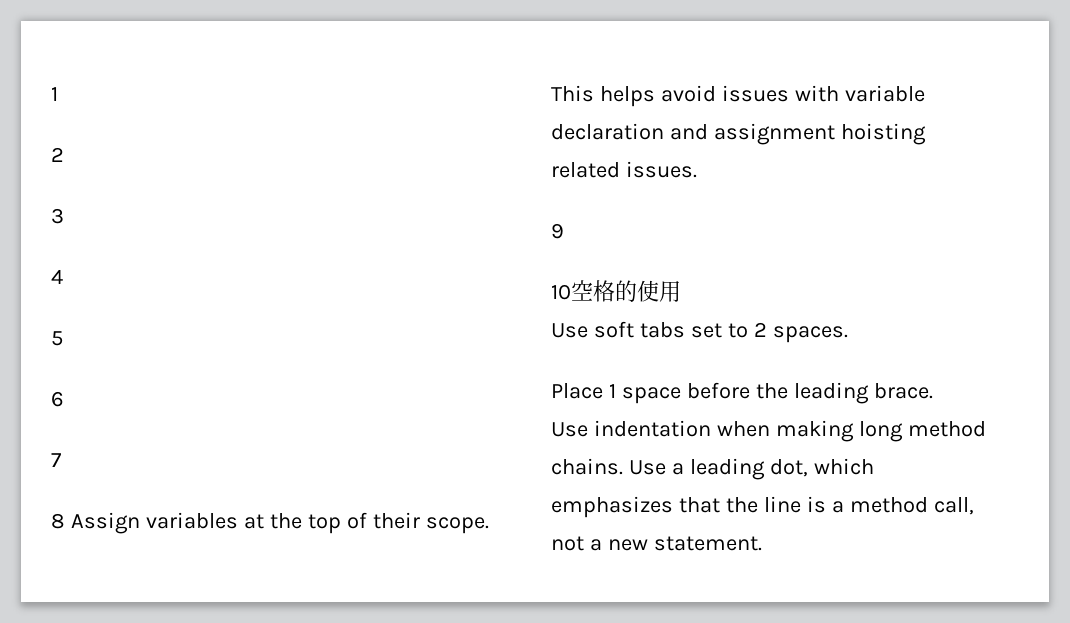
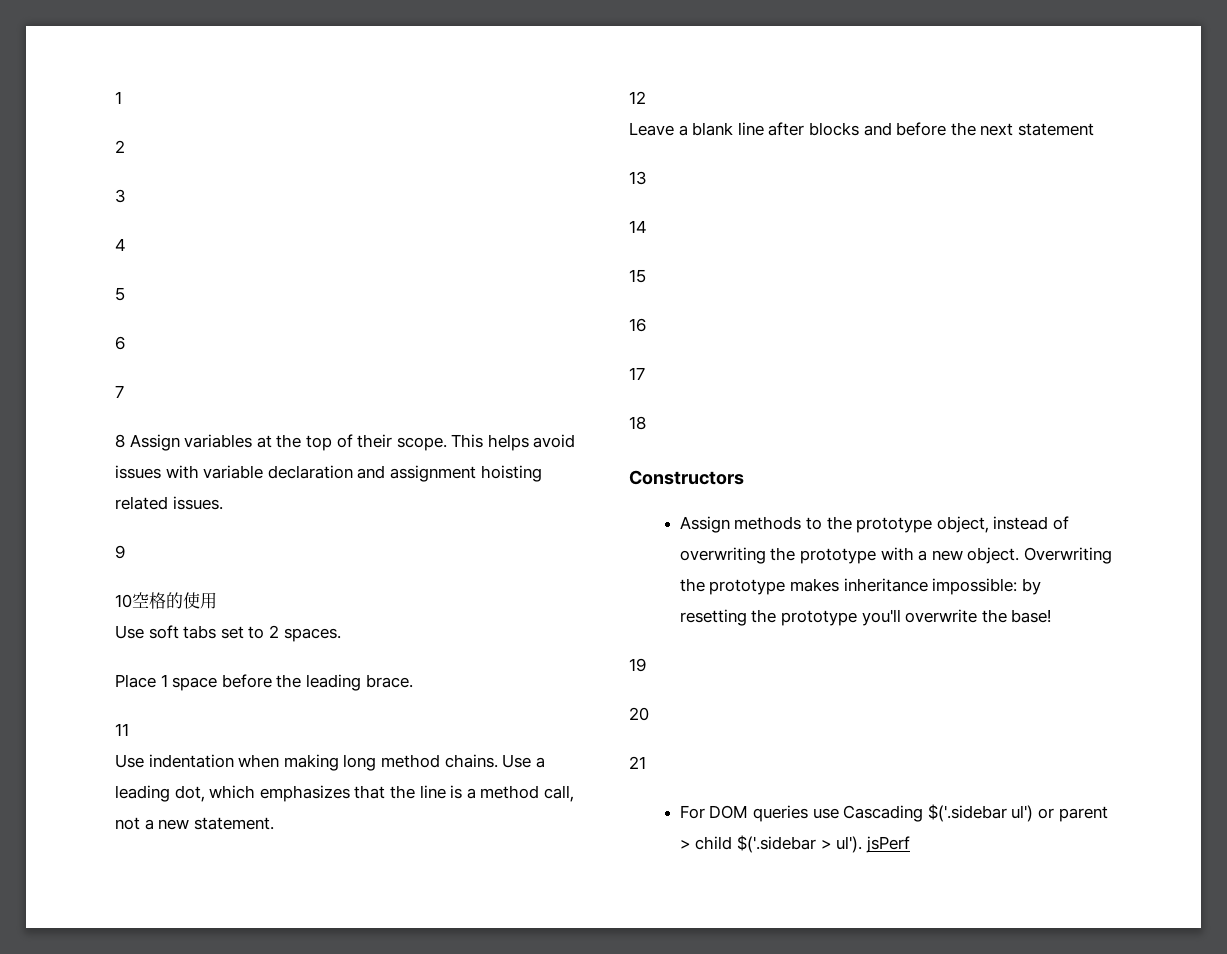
(933, 391) none -> [115,723,129,736] // 11
(762, 543) none -> [629,91,646,104] [629,122,1094,136] [629,171,647,185] [629,220,647,233] [629,269,646,283] [629,318,646,332] [629,367,645,380] [629,416,646,430] [629,470,744,485] [679,516,1069,533] [679,547,1112,564] [679,578,1041,595] [679,609,1052,626] [629,658,646,672] [629,707,649,721] [629,756,646,769] [679,804,1108,822] [679,835,910,853] // 12 // Leave a blank line after blocks and before the next statement // 13 // 14 // 15 // 16 // 17 // 18 // Constructors // Assign methods to the prototype object, instead of overwriting the prototype with a new object. Overwriting the prototype makes inheritance impossible: by resetting the prototype you'll overwrite the base! // 19 // 20 // 21 // For DOM queries use Cascading $('.sidebar ul') or parent > child $('.sidebar > ul'). jsPerf

